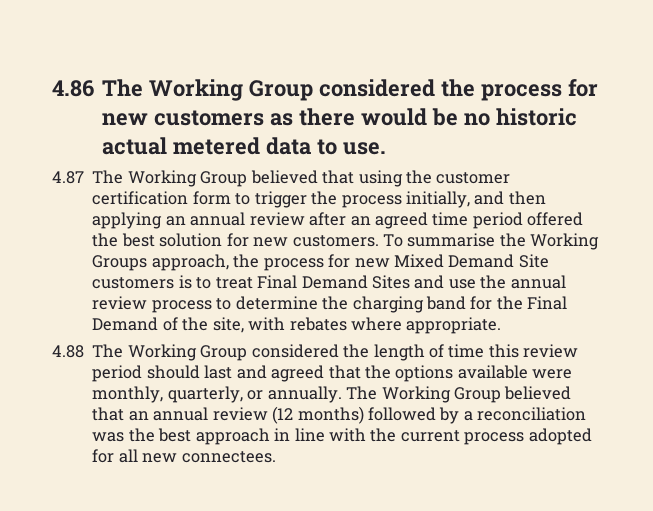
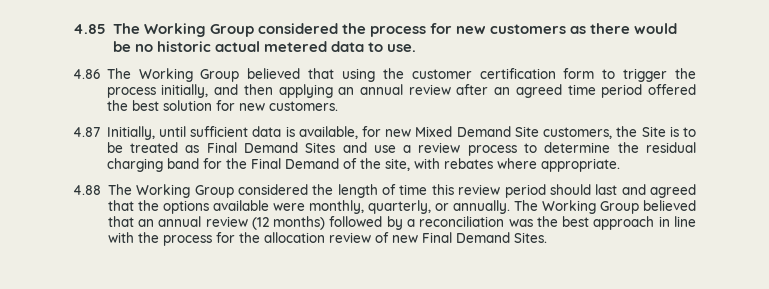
[52,80,94,97] 4.86 -> [73,24,106,34] 4.85
[52,171,84,184] 4.87 -> [73,69,100,79] 4.86
[382,233,600,250] [92,254,324,271] To summarise the Working Groups approach, the process -> [73,126,358,140] // 4.87 Initially, until sufficient data is available,
[92,275,253,289] customers is to treat -> [543,126,696,139] [106,142,200,153] customers, the Site is to be treated as
[480,275,566,289] the annual -> [403,145,412,153] a
(349, 303) none -> [646,142,697,153] residual
[400,428,592,445] [92,449,276,463] current process adopted for all new connectees. -> [162,232,547,246] process for the allocation review of new Final Demand Sites.

